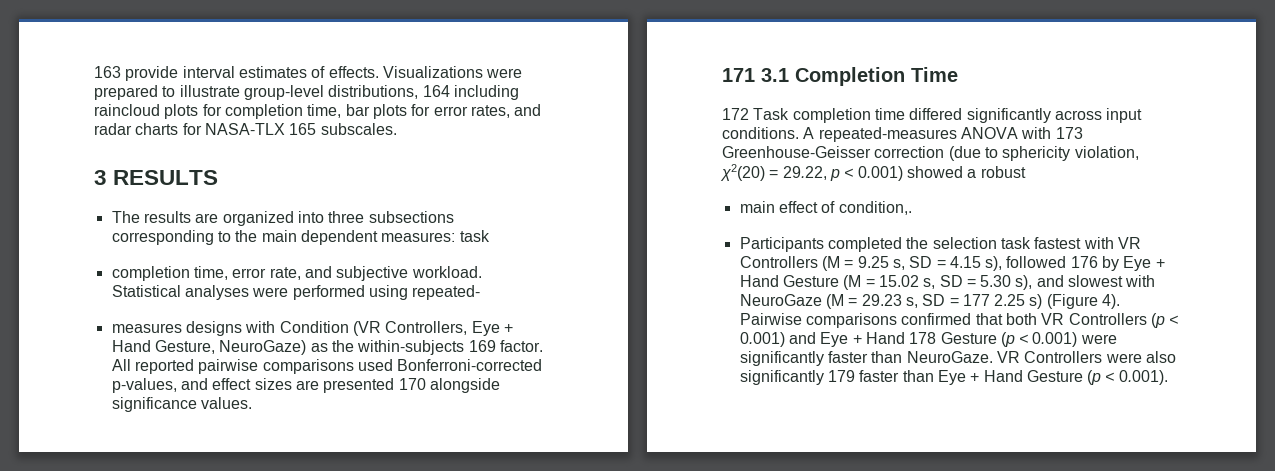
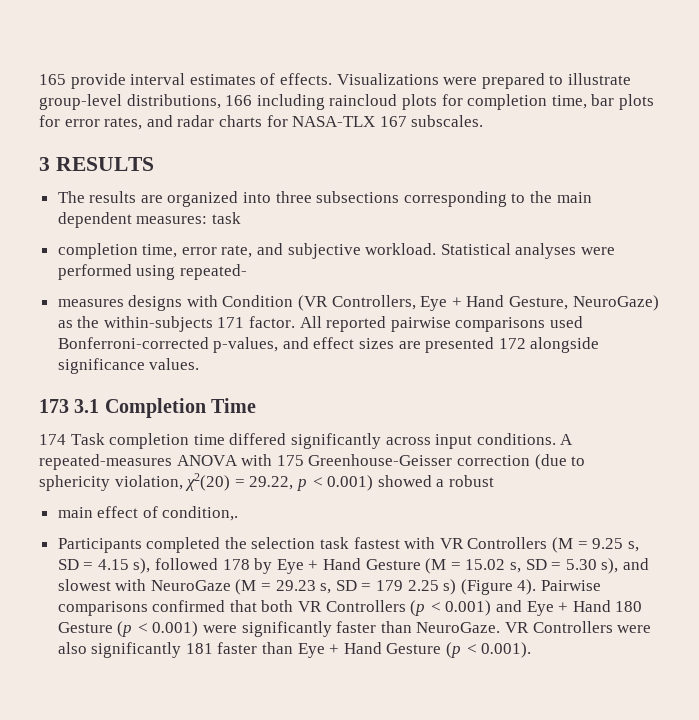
[94,66,121,78] 163 -> [39,74,66,85] 165
[422,85,450,97] 164 -> [225,95,253,106] 166
[289,123,317,135] 165 -> [379,116,407,127] 167
[468,340,496,352] 169 -> [217,317,245,328] 171
[398,378,426,390] 170 -> [498,338,526,349] 172
[722,68,755,82] 171 -> [39,399,69,413] 173
[722,108,749,120] 172 -> [39,434,66,445] 174
[1055,127,1083,139] 173 -> [276,455,304,466] 175
[1070,256,1098,268] 176 -> [222,559,250,570] 178
[962,294,990,306] 177 -> [376,580,404,591] 179
[909,332,937,344] 178 -> [615,601,643,612] 180
[827,370,855,382] 179 -> [185,643,213,654] 181

